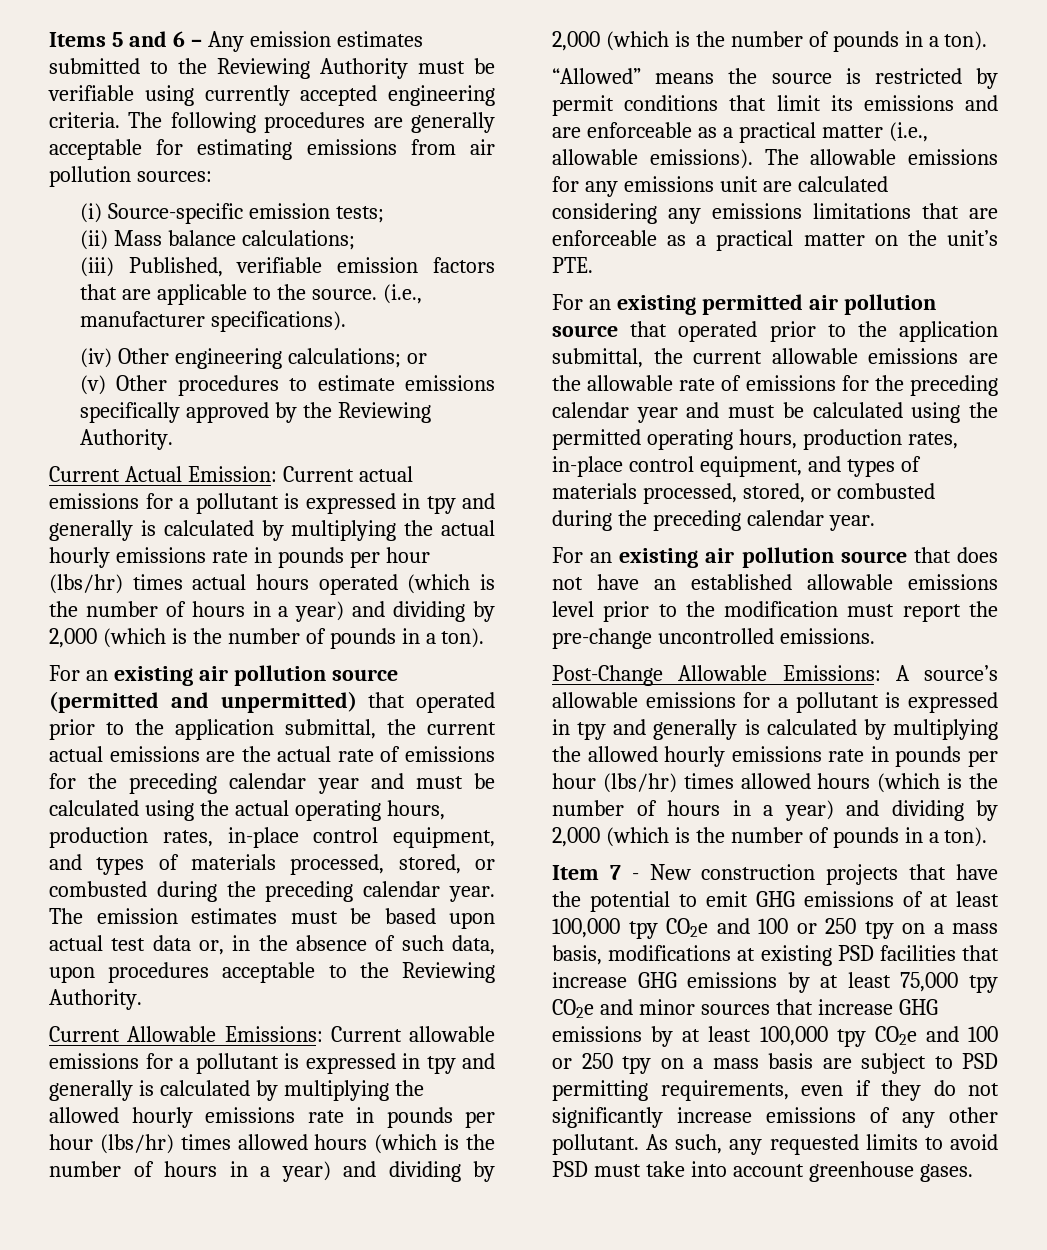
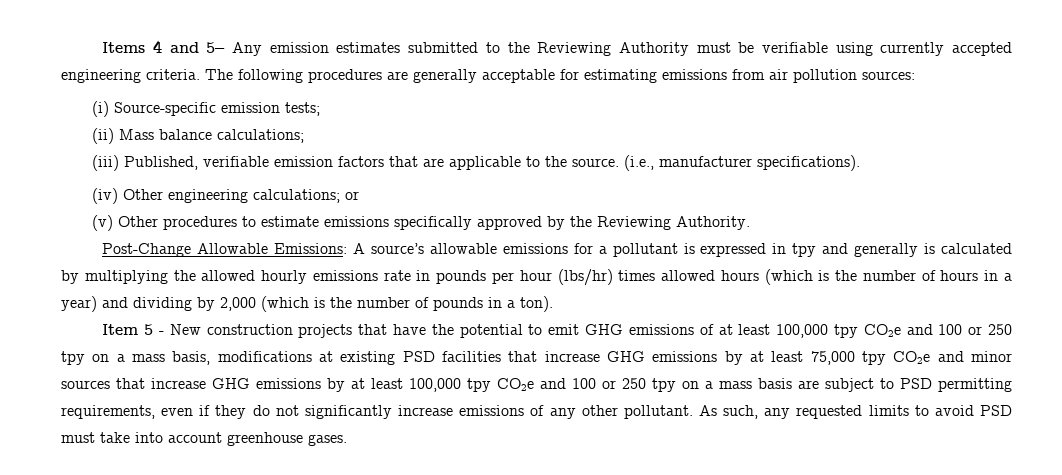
[111,31,202,47] 5 and 6 – -> [153,40,226,53] 4 and 5–
[49,466,413,482] [49,493,495,514] [49,520,495,541] [49,547,430,568] [49,574,496,595] [49,601,496,622] [49,628,485,649] [49,665,398,686] [49,691,495,713] [49,719,496,740] [49,746,495,762] [49,773,496,794] [49,800,445,821] [49,827,495,848] [49,854,495,875] [49,881,496,902] [49,908,495,929] [49,935,495,955] [49,962,495,983] [49,989,142,1010] [49,1026,495,1042] [49,1053,495,1074] [49,1080,424,1101] [49,1107,495,1128] [49,1134,495,1154] [49,1161,495,1182] [552,31,988,52] [552,68,998,89] [552,95,998,116] [552,122,928,143] [552,149,998,169] [552,176,888,197] [552,203,998,224] [552,230,998,251] [552,257,593,273] [552,294,936,315] [552,321,998,342] [552,348,998,368] [552,375,998,396] [552,402,998,423] [552,429,958,450] [552,456,921,477] [552,483,935,504] [552,510,875,531] [552,547,998,568] [552,574,998,590] [552,601,998,622] [552,628,875,649] // Current Actual Emission: Current actual emissions for a pollutant is expressed in tpy and generally is calculated by multiplying the actual hourly emissions rate in pounds per hour (lbs/hr) times actual hours operated (which is the number of hours in a year) and dividing by 2,000 (which is the number of pounds in a ton). // For an existing air pollution source (permitted and unpermitted) that operated prior to the application submittal, the current actual emissions are the actual rate of emissions for the preceding calendar year and must be calculated using the actual operating hours, production rates, in-place control equipment, and types of materials processed, stored, or combusted during the preceding calendar year. The emission estimates must be based upon actual test data or, in the absence of such data, upon procedures acceptable to the Reviewing Authority. // Current Allowable Emissions: Current allowable emissions for a pollutant is expressed in tpy and generally is calculated by multiplying the allowed hourly emissions rate in pounds per hour (lbs/hr) times allowed hours (which is the number of hours in a year) and dividing by 2,000 (which is the number of pounds in a ton). // “Allowed” means the source is restricted by permit conditions that limit its emissions and are enforceable as a practical matter (i.e., allowable emissions). The allowable emissions for any emissions unit are calculated considering any emissions limitations that are enforceable as a practical matter on the unit’s PTE. // For an existing permitted air pollution source that operated prior to the application submittal, the current allowable emissions are the allowable rate of emissions for the preceding calendar year and must be calculated using the permitted operating hours, production rates, in-place control equipment, and types of materials processed, stored, or combusted during the preceding calendar year. // For an existing air pollution source that does not have an established allowable emissions level prior to the modification must report the pre-change uncontrolled emissions. -> (751, 223) none
[609,865,621,880] 7 -> [144,324,154,335] 5

